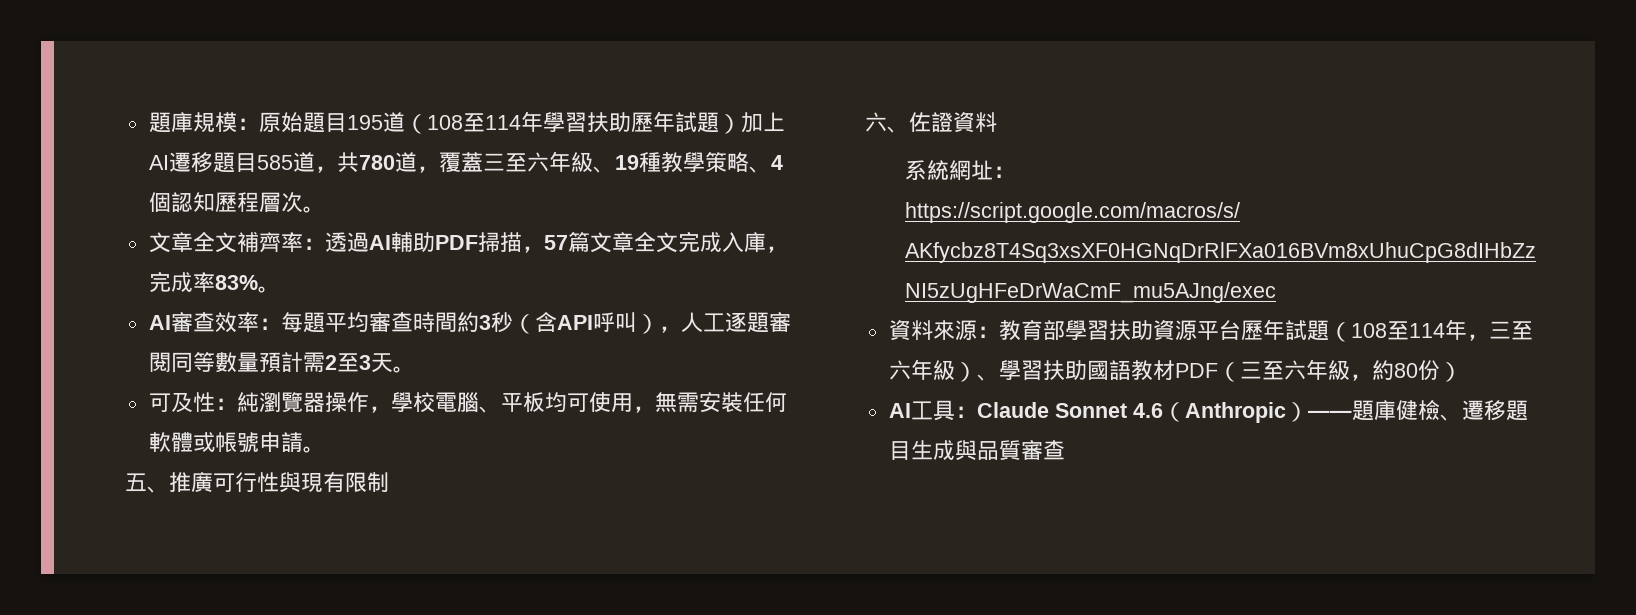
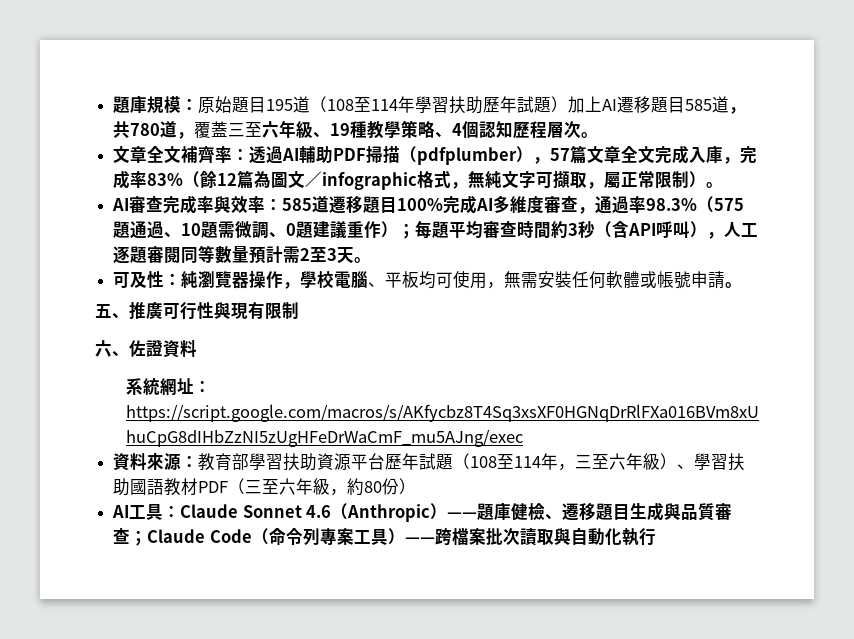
(522, 242) none -> [400,146,534,165] （pdfplumber）
[257,286,280,293] [148,312,281,333] 。 // AI審查效率： -> [183,170,724,190] [112,195,745,214] [113,221,416,239] （餘12篇為圖文／infographic格式，無純文字可擷取，屬正常限制）。 // AI審查完成率與效率：585道遷移題目100%完成AI多維度審查，通過率98.3%（575題通過、10題需微調、0題建議重作）；
(1065, 450) none -> [130,527,656,546] ；Claude Code（命令列專案工具）——跨檔案批次讀取與自動化執行

